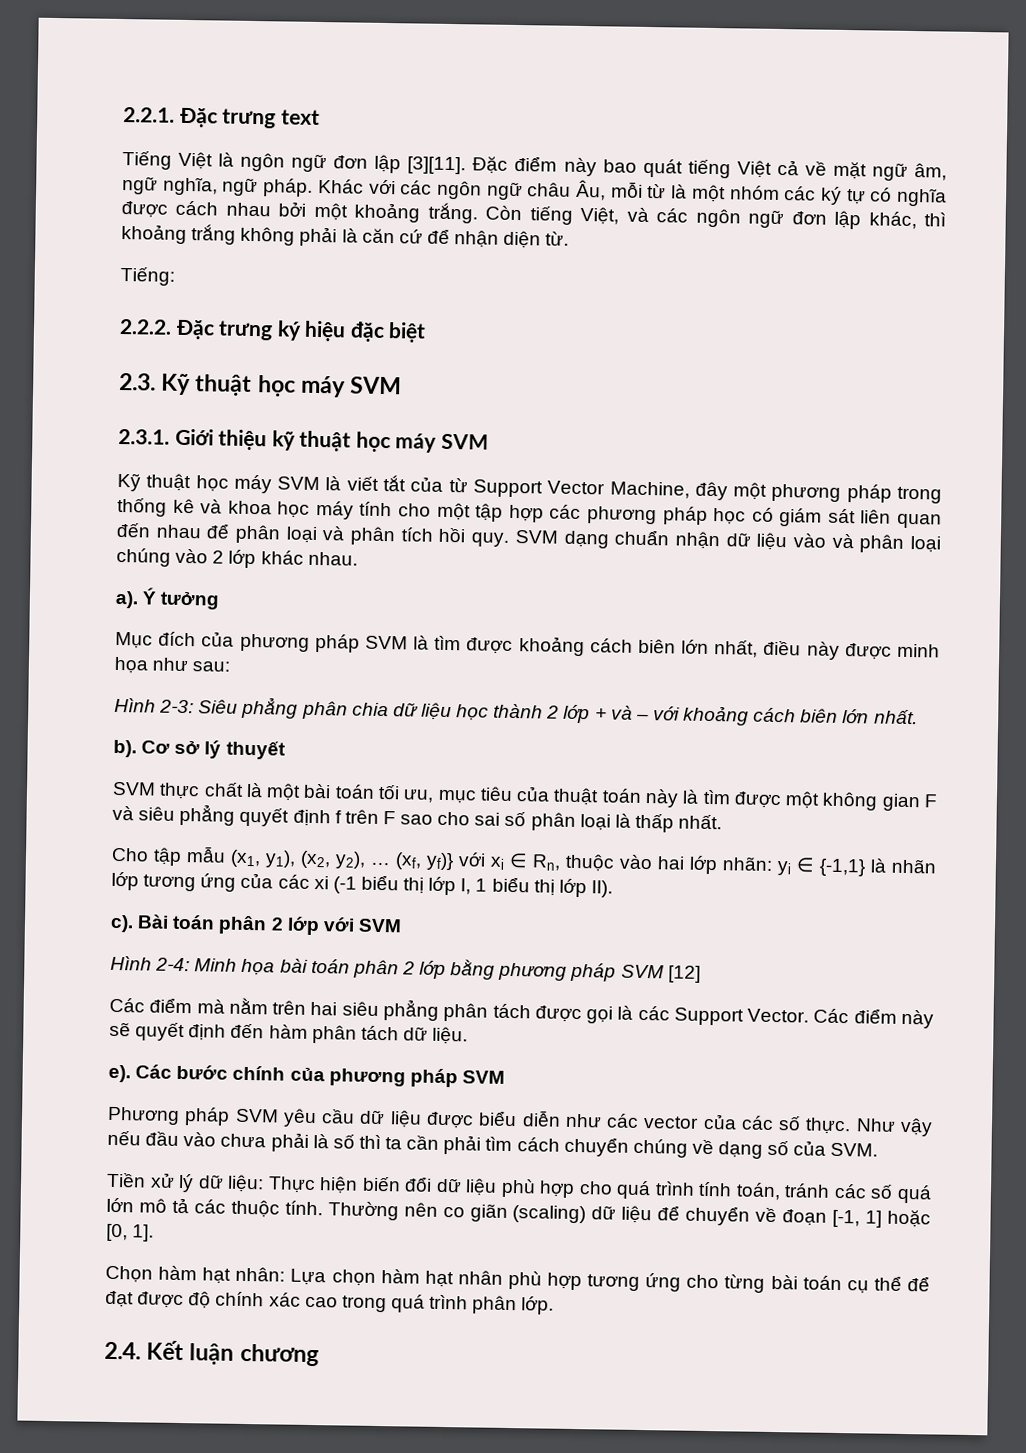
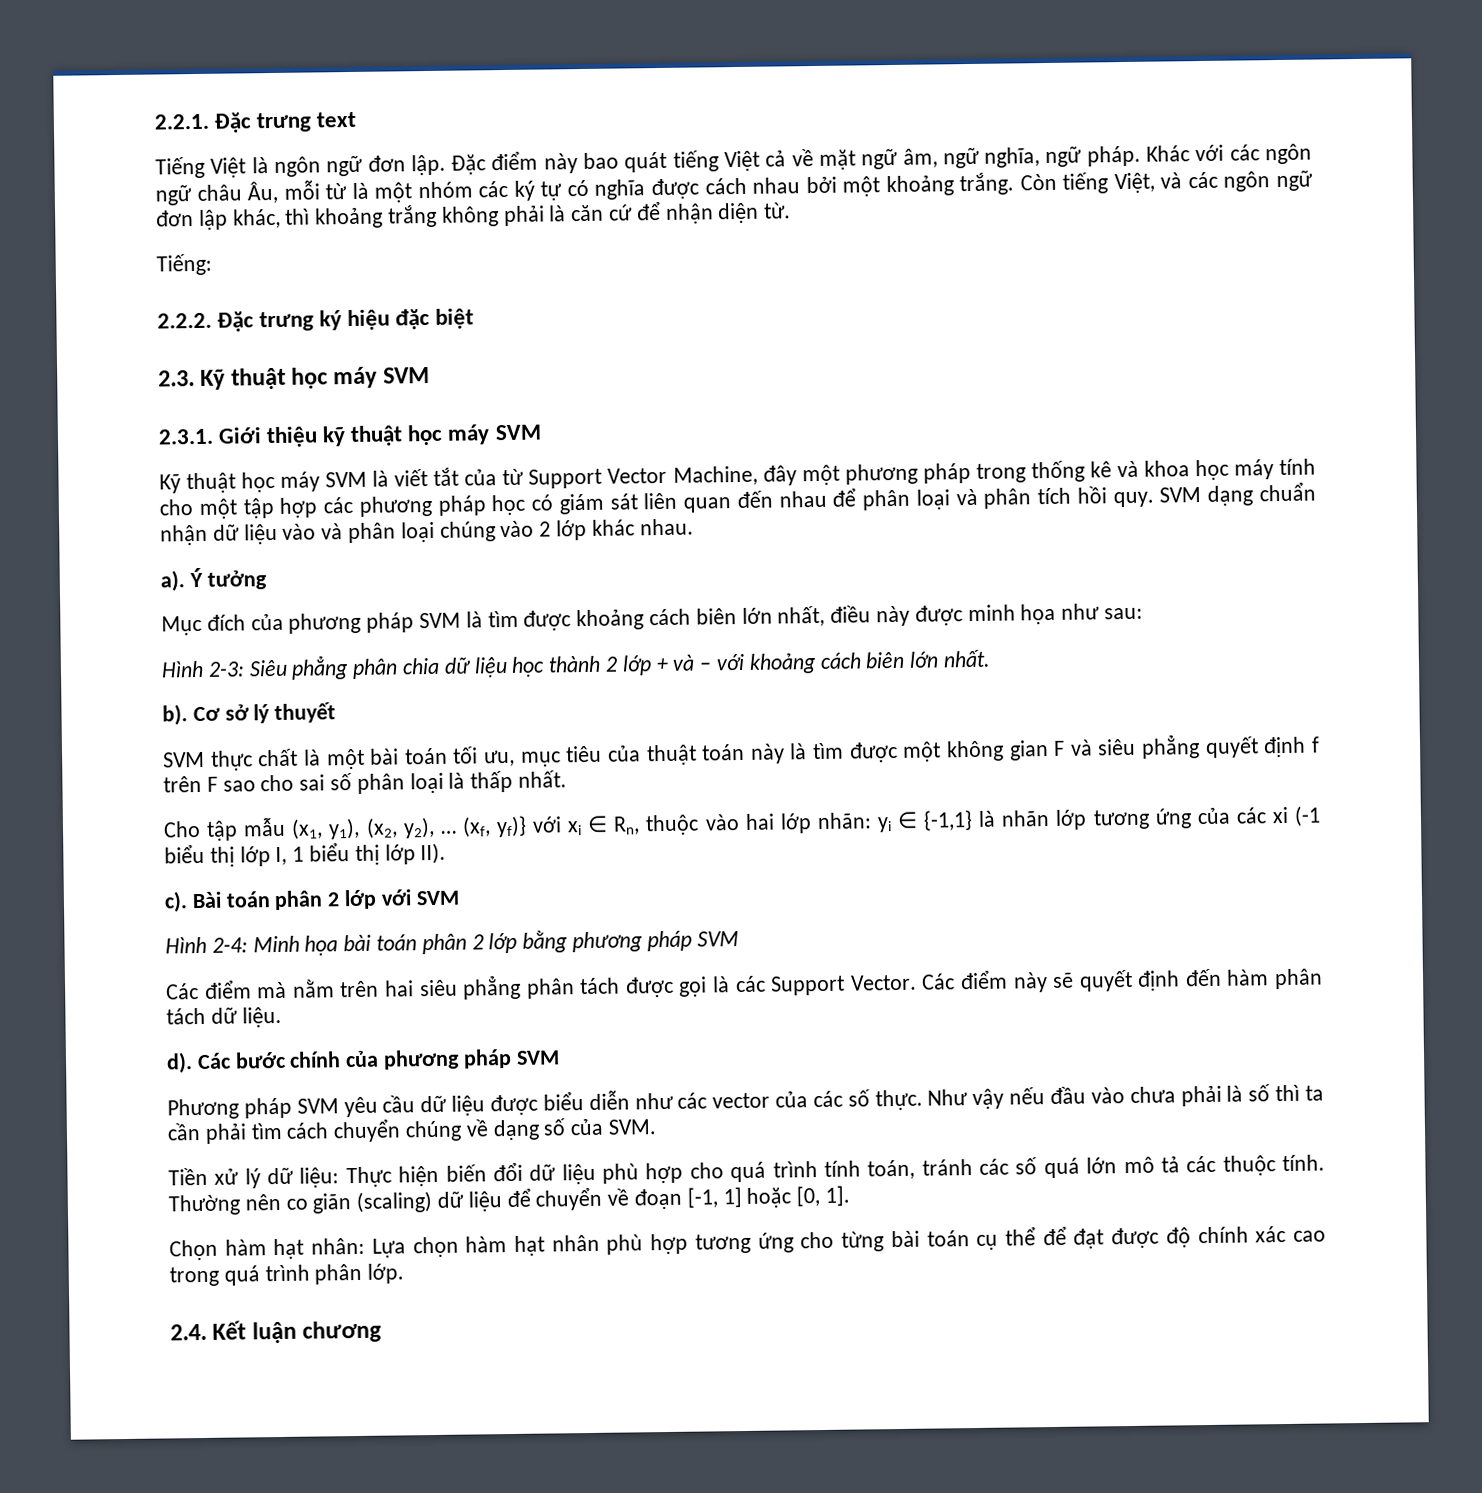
[374,154,467,175] lập [3][11]. -> [410,154,446,176] lập.
[667,965,701,983] [12] -> (739, 939) none
[108,1064,131,1083] e). -> [166,1052,193,1074] d).

